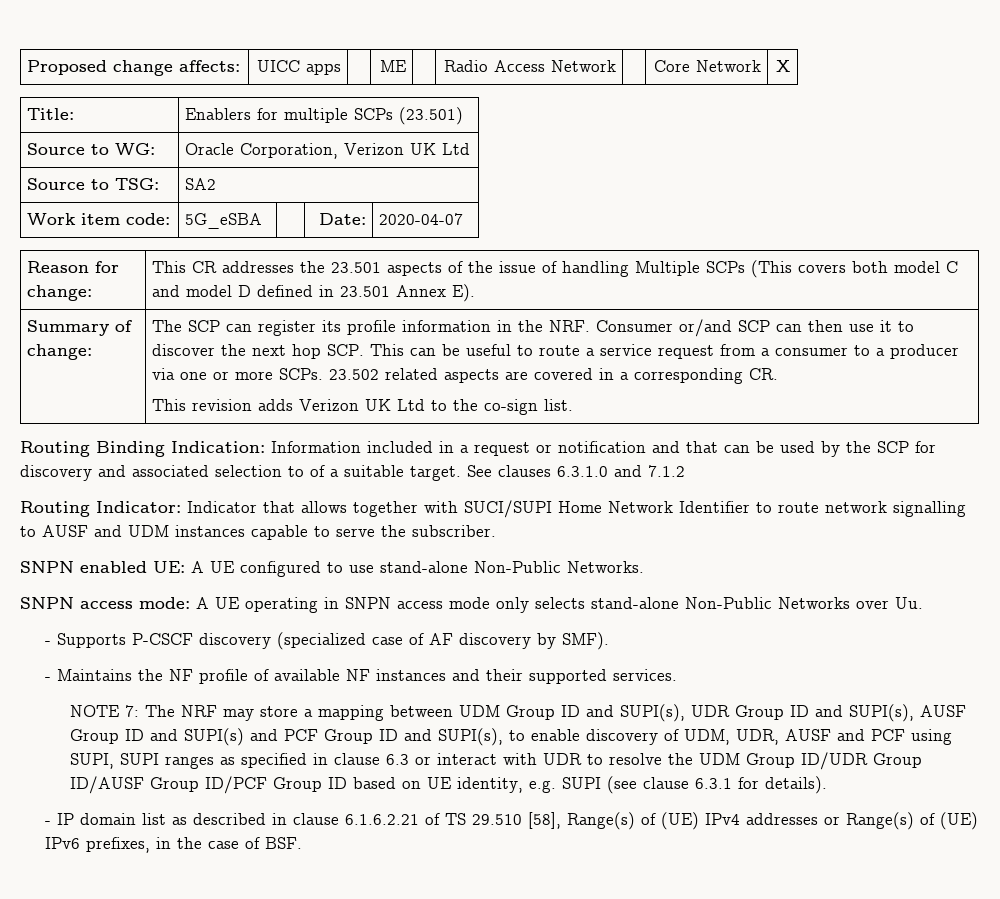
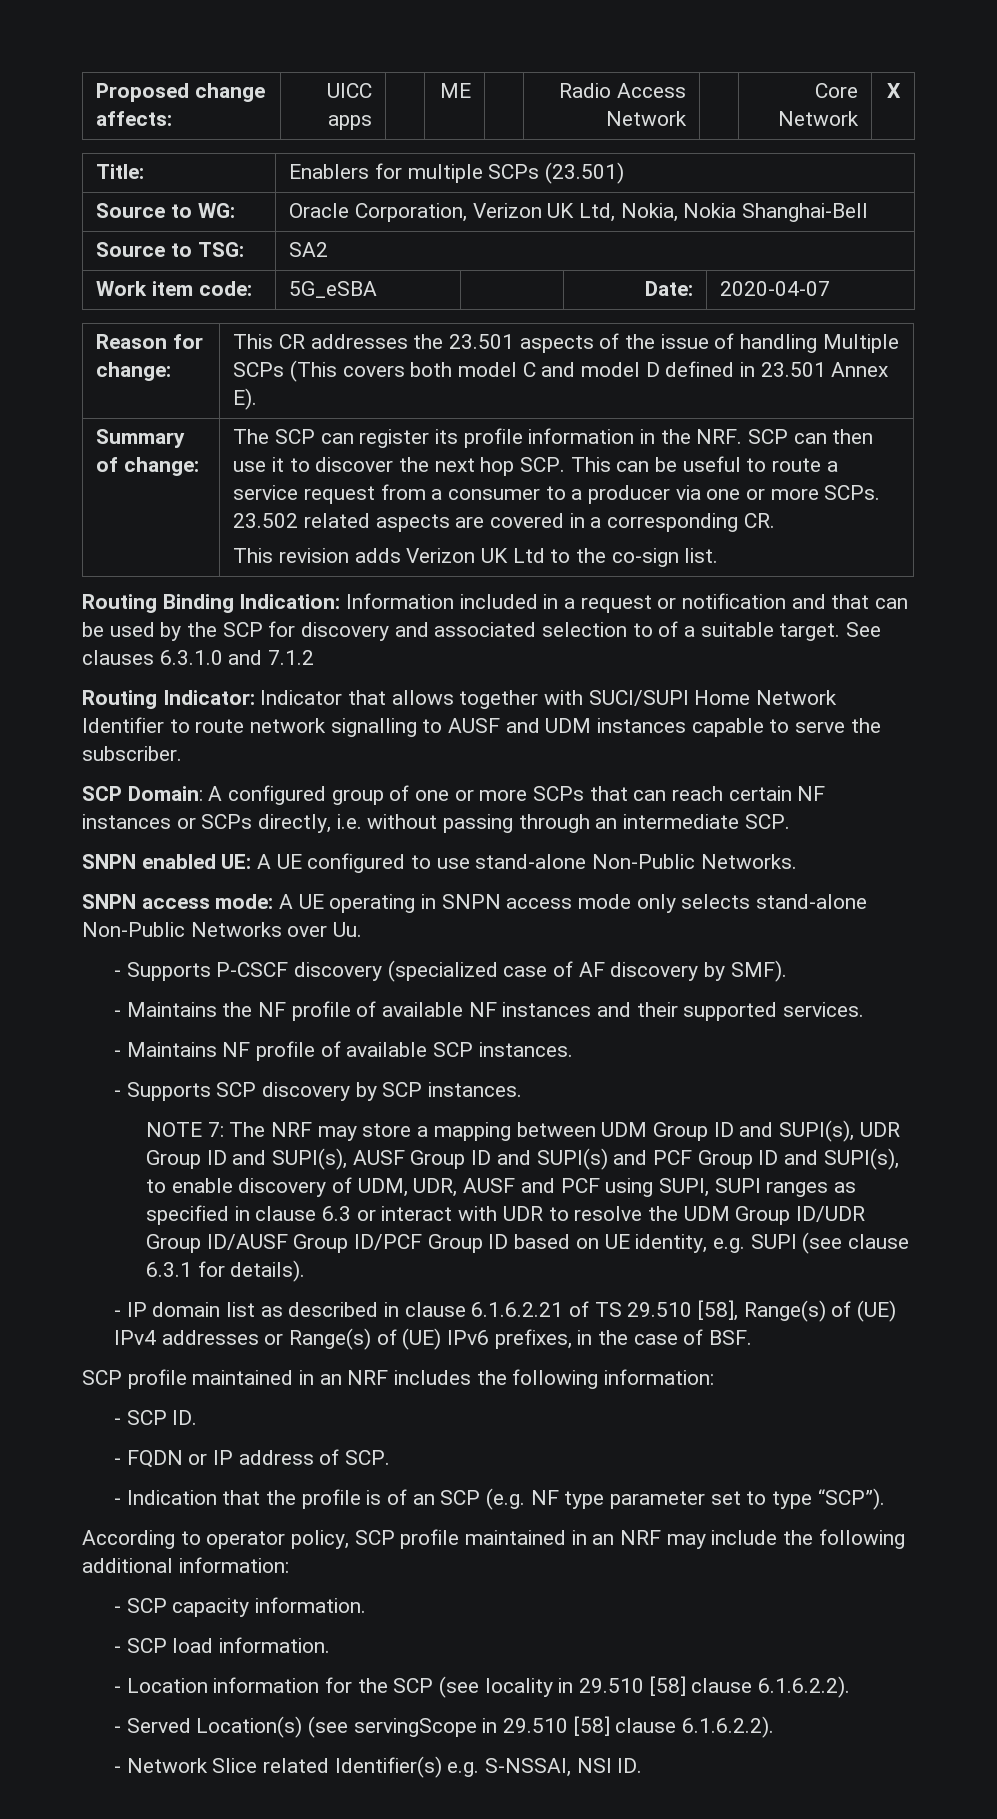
[442,143,471,155] Ltd -> [578,203,868,222] Ltd, Nokia, Nokia Shanghai-Bell
[596,319,733,337] Consumer or/and -> (743, 436) none
(496, 531) none -> [82,785,826,805] [82,814,790,833] // SCP Domain: A configured group of one or more SCPs that can reach certain NF instances or SCPs directly, i.e. without passing through an intermediate SCP.
(677, 675) none -> [114,1041,573,1061] [114,1082,523,1101] // - Maintains NF profile of available SCP instances. // - Supports SCP discovery by SCP instances.
(302, 843) none -> [82,1369,715,1389] [114,1410,198,1425] [114,1449,391,1468] [114,1488,885,1510] [82,1529,905,1549] [82,1557,289,1573] [114,1597,367,1617] [114,1637,331,1653] [114,1676,851,1698] [114,1716,775,1738] [114,1756,643,1778] // SCP profile maintained in an NRF includes the following information: // - SCP ID. // - FQDN or IP address of SCP. // - Indication that the profile is of an SCP (e.g. NF type parameter set to type “SCP”). // According to operator policy, SCP profile maintained in an NRF may include the following additional information: // - SCP capacity information. // - SCP load information. // - Location information for the SCP (see locality in 29.510 [58] clause 6.1.6.2.2). // - Served Location(s) (see servingScope in 29.510 [58] clause 6.1.6.2.2). // - Network Slice related Identifier(s) e.g. S-NSSAI, NSI ID.

